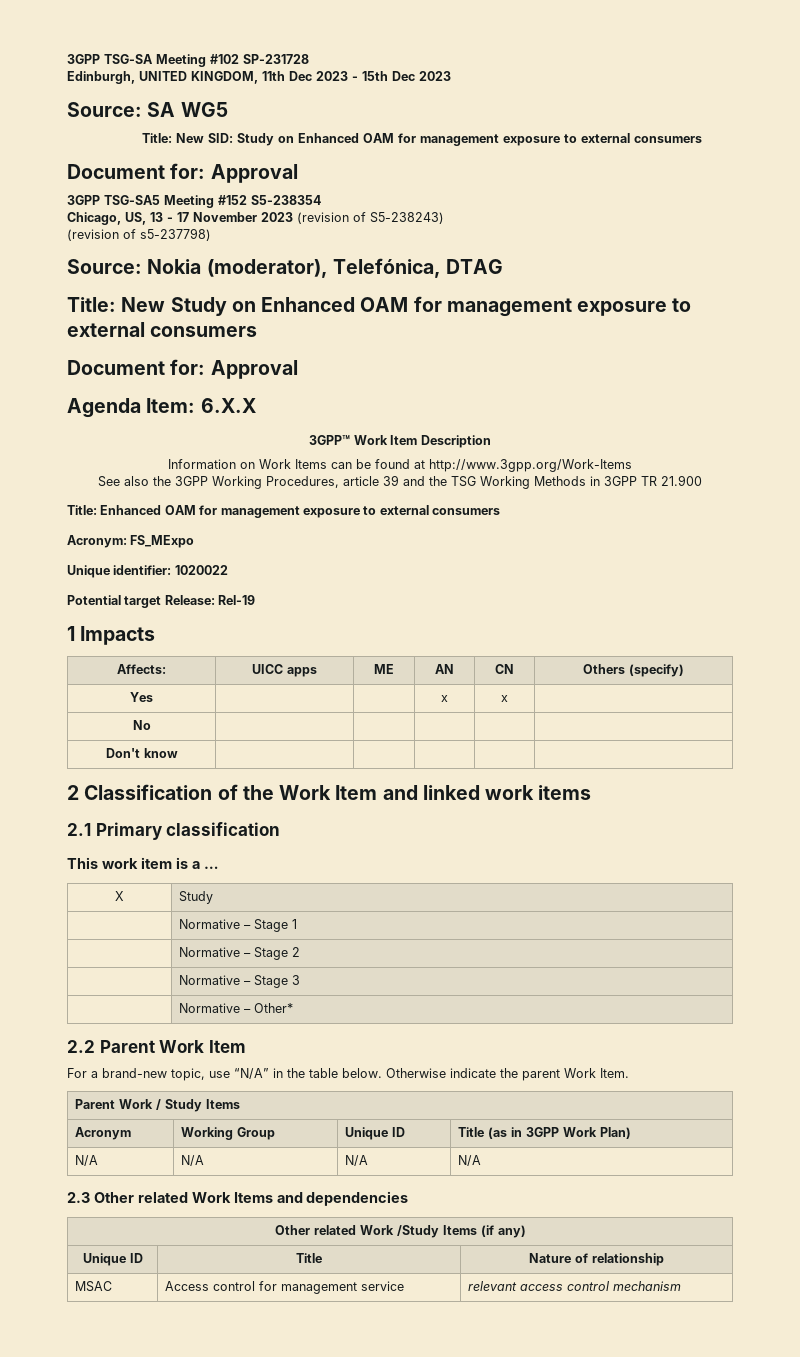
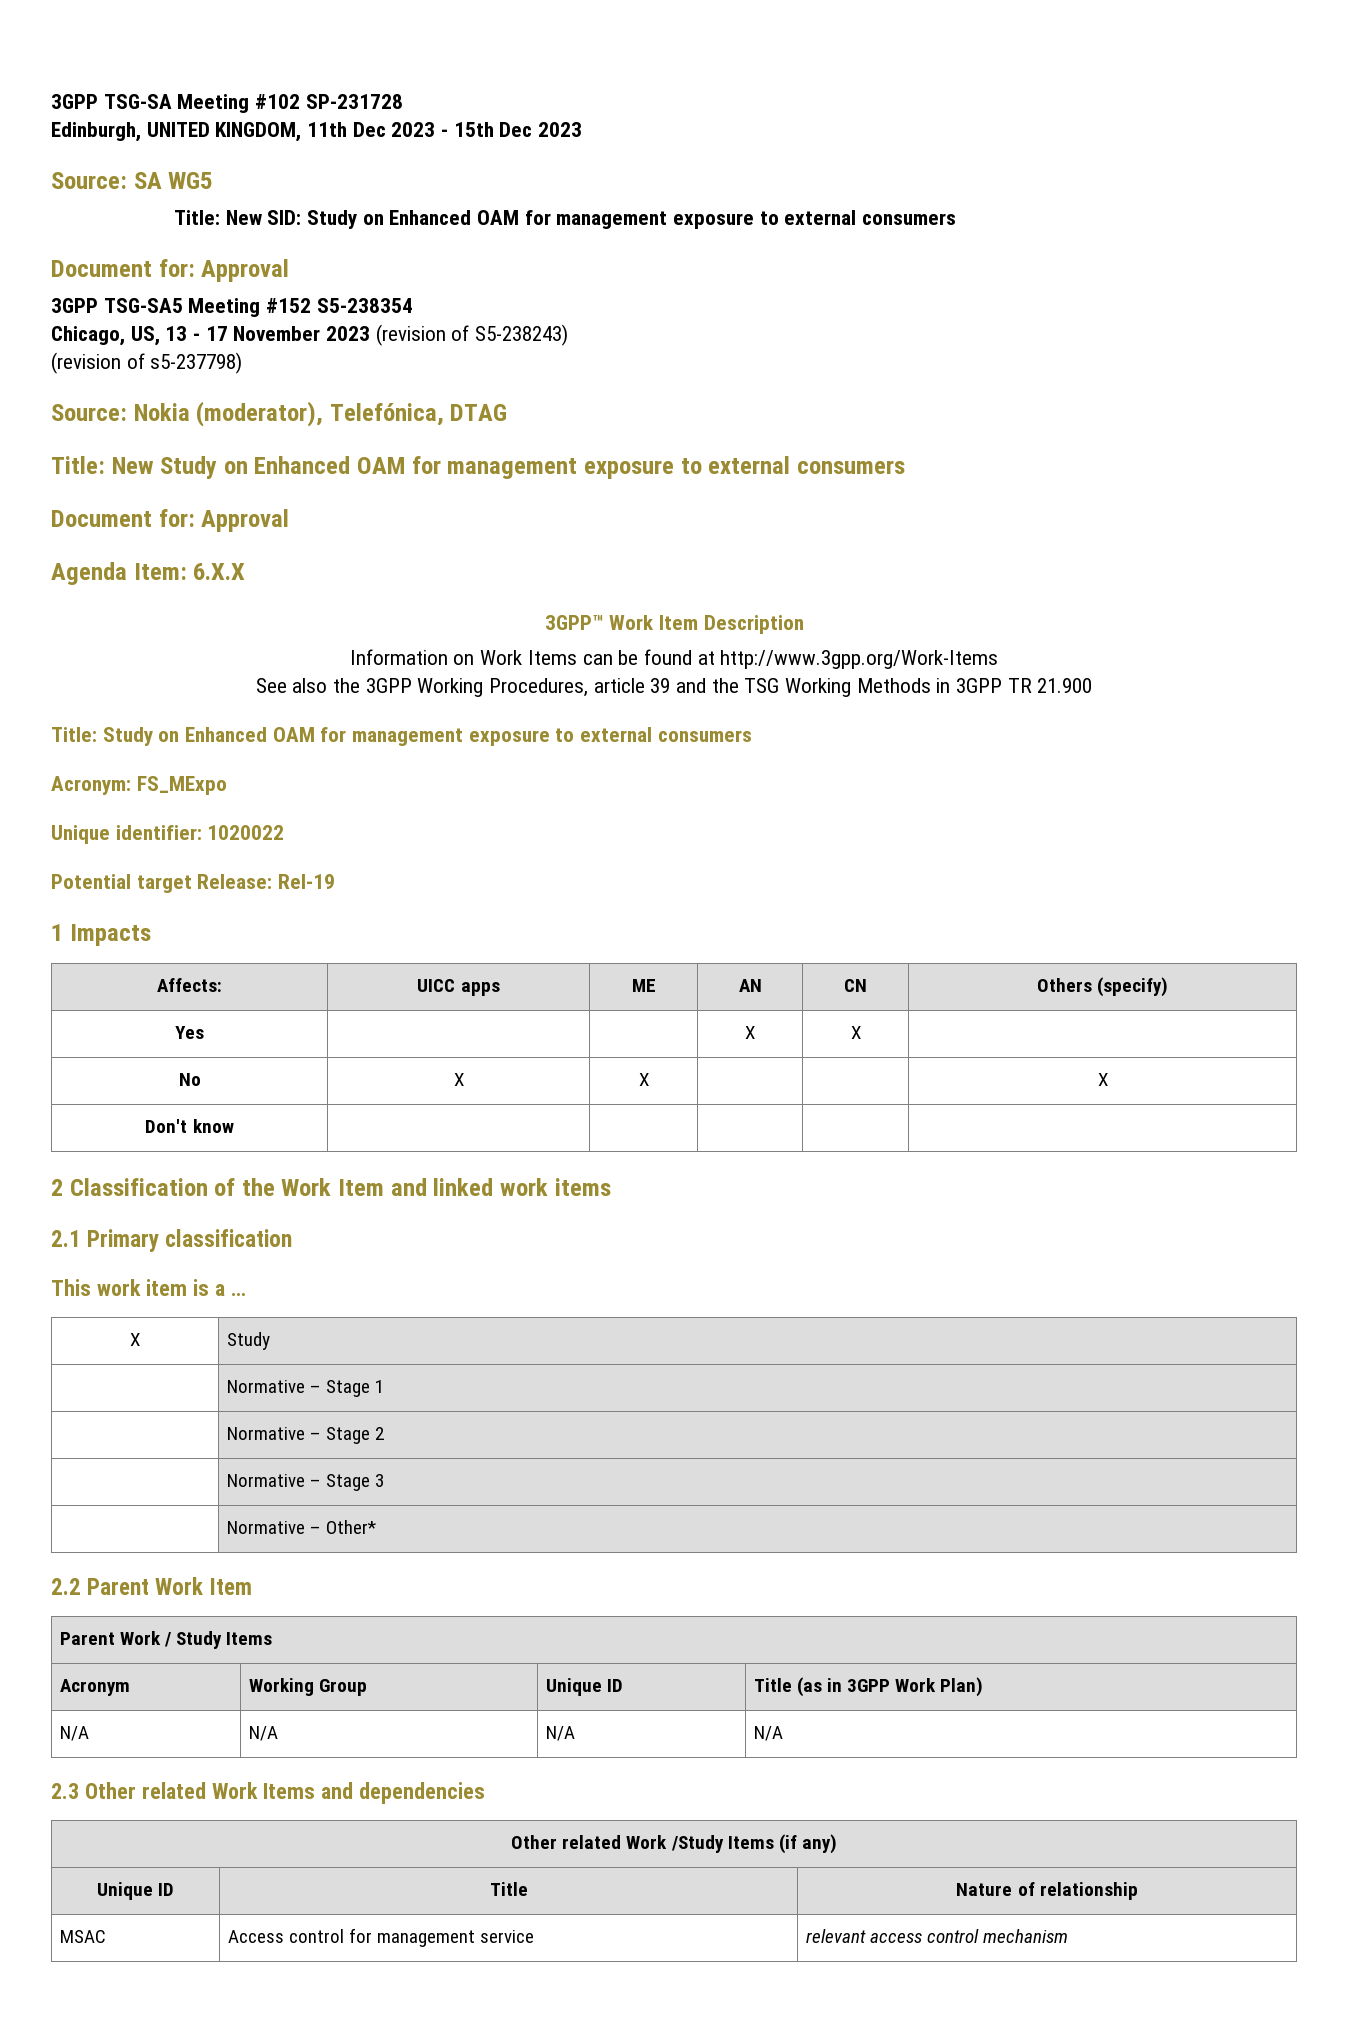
(97, 510) none -> [102,727,180,746] Study on
[441,695,448,702] [501,695,508,702] x | x -> [745,1026,755,1039] [850,1026,861,1039] X | X
(151, 725) | | | | -> [453,1073,464,1086] [638,1073,649,1086] [1097,1073,1108,1086] X | X | | | X
[67,1068,629,1081] // For a brand-new topic, use “N/A” in the table below. Otherwise indicate the parent Work Item. -> (252, 1586) none

